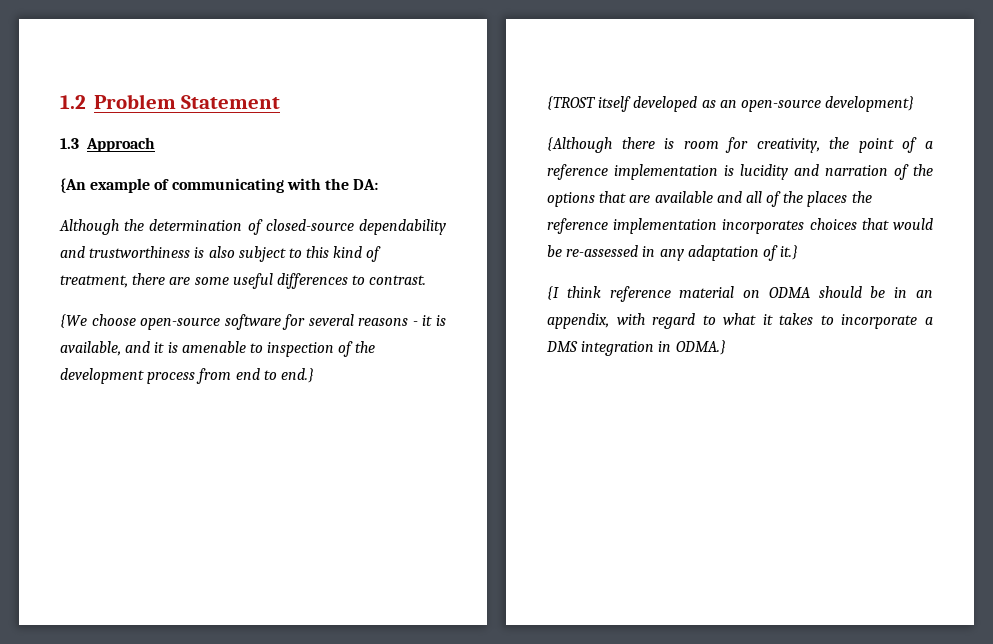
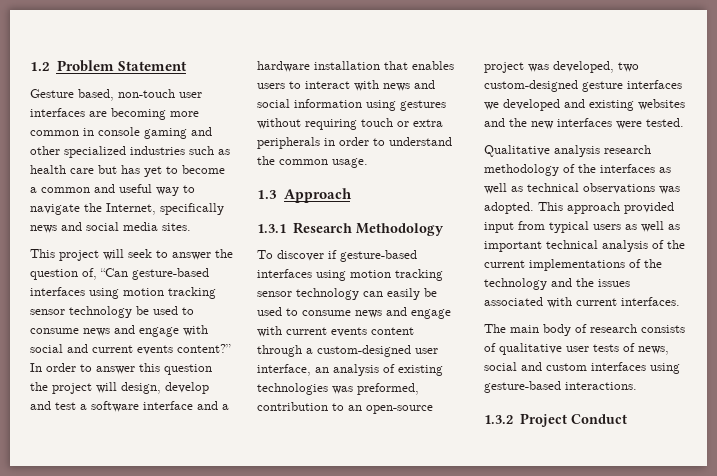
[60,137,155,152] [60,178,379,193] [59,219,446,235] [60,246,382,262] [60,273,427,289] [60,314,446,330] [60,341,376,357] [60,368,314,384] [547,96,915,112] [547,137,933,153] [547,164,933,180] [547,191,872,207] [547,218,933,234] [547,245,799,261] [547,286,933,302] [547,313,933,329] [546,340,726,356] 1.3 Approach // {An example of communicating with the DA: // Although the determination of closed-source dependability and trustworthiness is also subject to this kind of treatment, there are some useful differences to contrast. // {We choose open-source software for several reasons - it is available, and it is amenable to inspection of the development process from end to end.} // {TROST itself developed as an open-source development} // {Although there is room for creativity, the point of a reference implementation is lucidity and narration of the options that are available and all of the places the reference implementation incorporates choices that would be re-assessed in any adaptation of it.} // {I think reference material on ODMA should be in an appendix, with regard to what it takes to incorporate a DMS integration in ODMA.} -> [30,89,202,101] [30,108,199,120] [30,127,212,139] [30,146,230,158] [30,165,225,177] [30,184,195,196] [30,203,224,215] [30,222,191,233] [30,249,233,261] [30,268,209,280] [30,287,216,299] [30,306,194,318] [30,325,208,337] [30,344,231,355] [30,363,212,375] [30,382,209,394] [30,401,229,412] [257,61,454,72] [257,80,435,91] [257,99,446,111] [257,118,443,130] [257,137,452,149] [257,156,368,168] [257,188,352,203] [257,222,444,236] [257,250,417,262] [257,269,443,281] [257,288,437,300] [257,307,451,319] [257,326,414,337] [257,345,438,357] [257,364,443,376] [257,383,419,395] [257,402,433,414] [484,61,639,73] [484,80,682,92] [484,99,685,111] [484,118,684,129] [484,145,651,157] [484,164,671,176] [484,183,680,194] [484,202,674,214] [484,221,680,233] [484,240,685,252] [484,259,662,271] [484,278,630,290] [484,297,680,308] [484,324,685,336] [484,343,669,355] [484,362,680,374] [484,381,637,393] [484,413,627,427] Gesture based, non-touch user interfaces are becoming more common in console gaming and other specialized industries such as health care but has yet to become a common and useful way to navigate the Internet, specifically news and social media sites. // This project will seek to answer the question of, “Can gesture-based interfaces using motion tracking sensor technology be used to consume news and engage with social and current events content?” In order to answer this question the project will design, develop and test a software interface and a hardware installation that enables users to interact with news and social information using gestures without requiring touch or extra peripherals in order to understand the common usage. // 1.3 Approach // 1.3.1 Research Methodology // To discover if gesture-based interfaces using motion tracking sensor technology can easily be used to consume news and engage with current events content through a custom-designed user interface, an analysis of existing technologies was preformed, contribution to an open-source project was developed, two custom-designed gesture interfaces we developed and existing websites and the new interfaces were tested. // Qualitative analysis research methodology of the interfaces as well as technical observations was adopted. This approach provided input from typical users as well as important technical analysis of the current implementations of the technology and the issues associated with current interfaces. // The main body of research consists of qualitative user tests of news, social and custom interfaces using gesture-based interactions. // 1.3.2 Project Conduct

